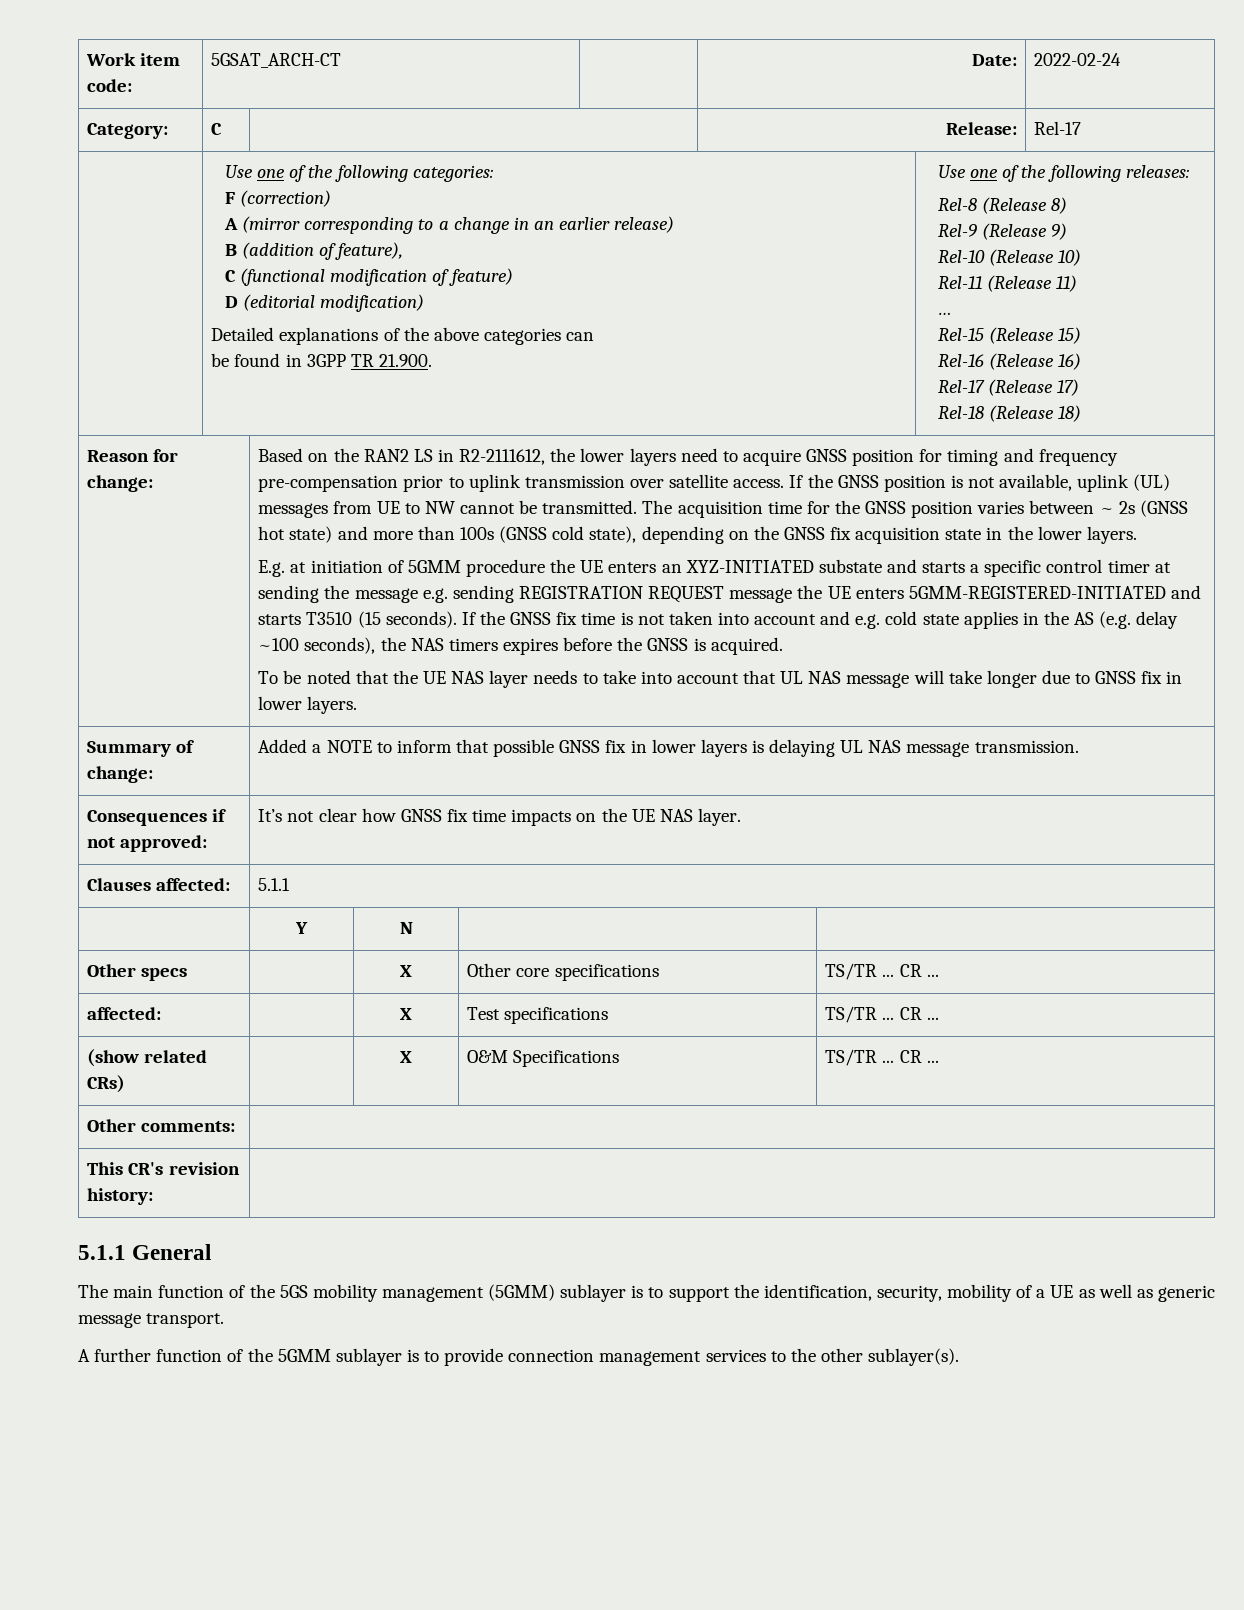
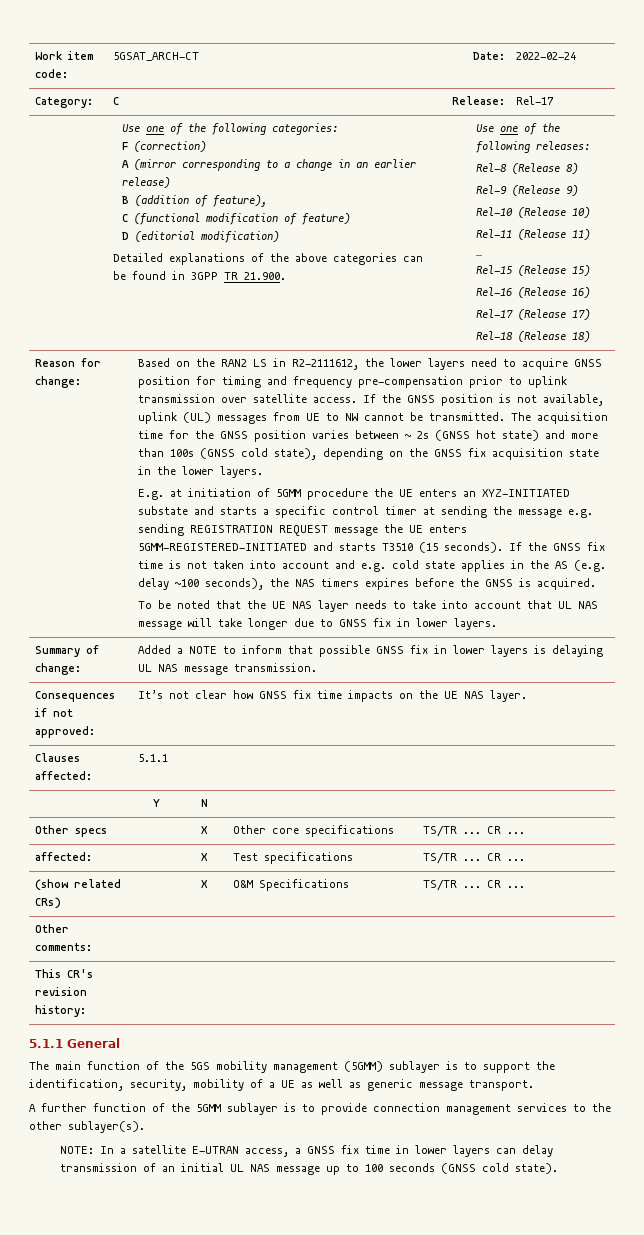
(960, 1357) none -> [59,1145,553,1157] [59,1163,558,1175] // NOTE: In a satellite E-UTRAN access, a GNSS fix time in lower layers can delay transmission of an initial UL NAS message up to 100 seconds (GNSS cold state).

